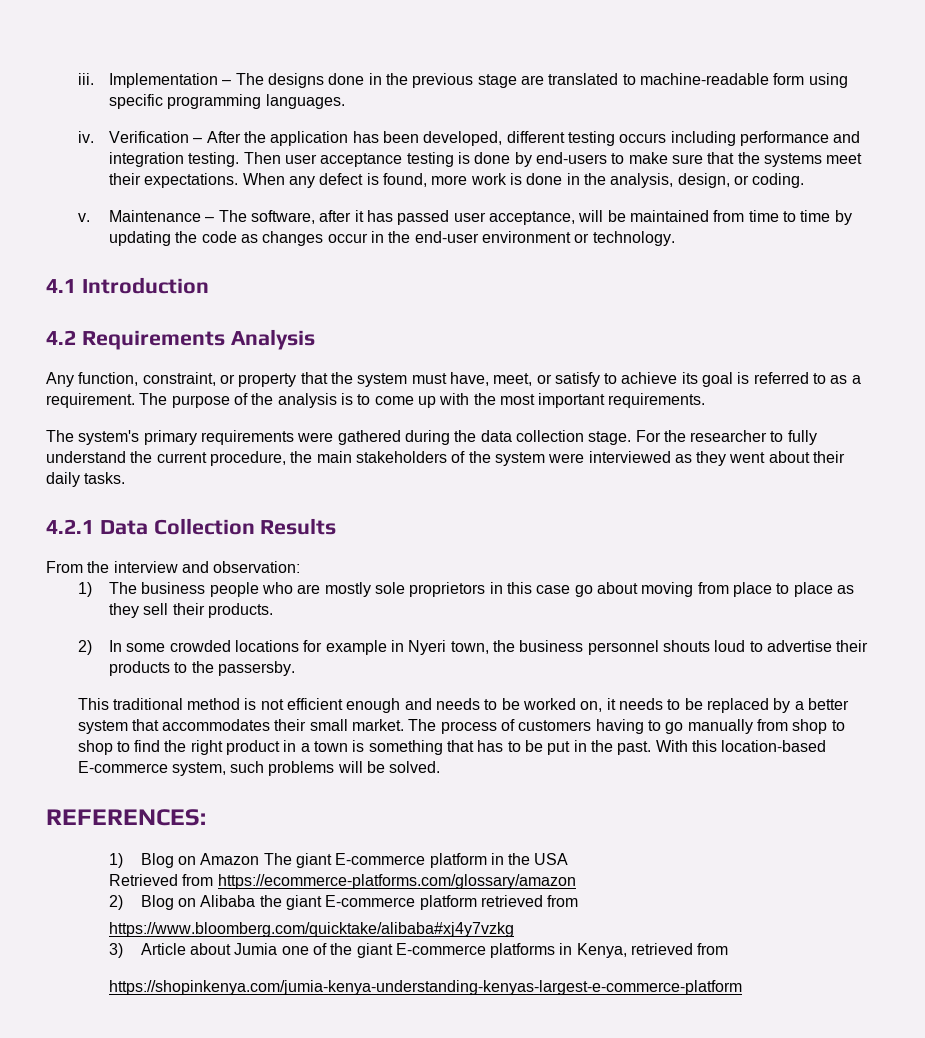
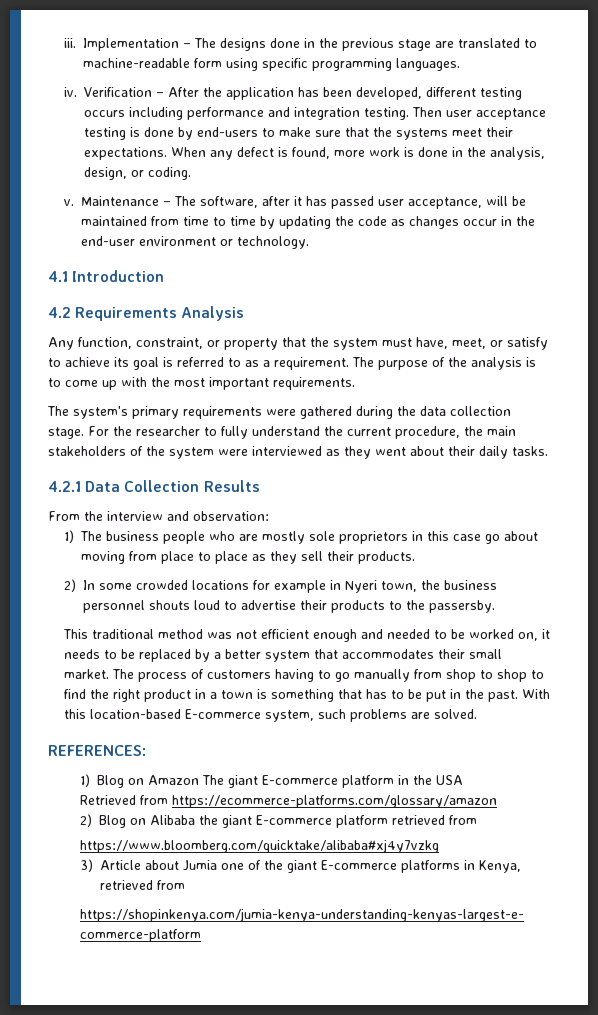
[244,698,257,710] is -> [206,632,232,639] was
[436,698,481,710] needs -> [386,629,430,639] needed
[337,761,386,773] will be -> [410,712,430,719] are

